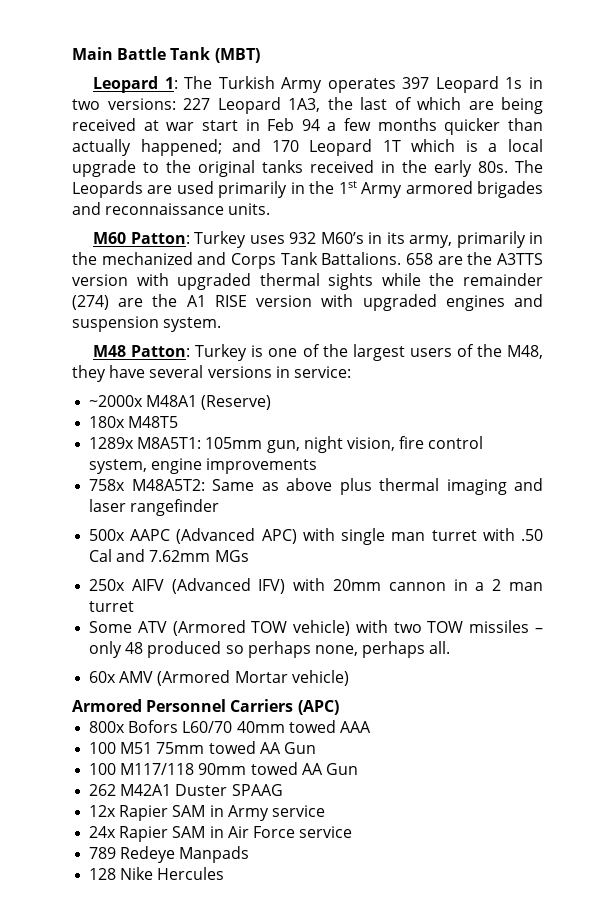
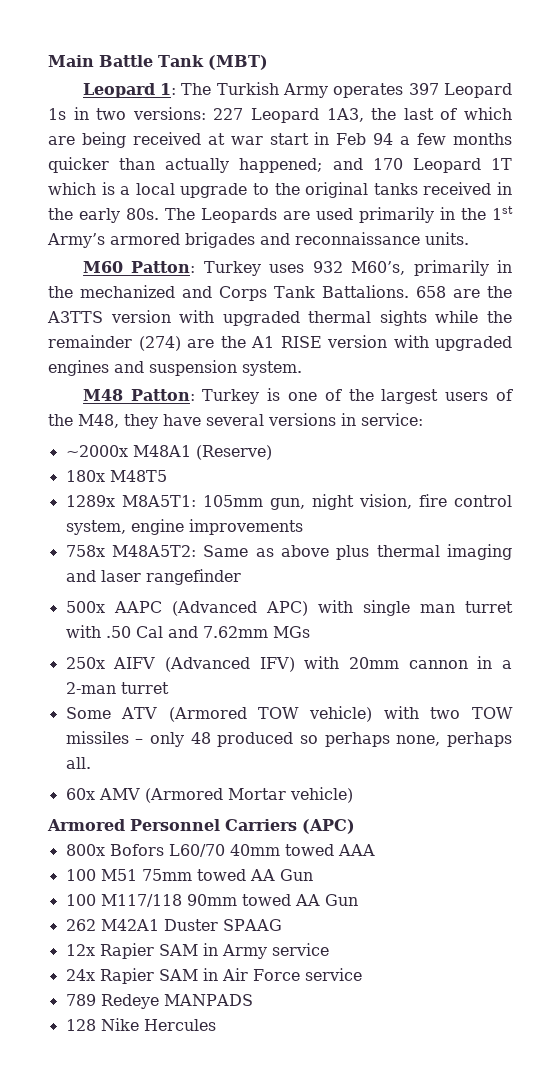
[361,182,403,198] Army -> [47,233,105,248] Army’s
[320,232,453,248] M60’s in its army, -> [351,261,406,275] M60’s,
[492,579,543,591] 2 man -> [65,682,116,694] 2-man
[179,846,250,863] Manpads -> [163,994,253,1006] MANPADS

